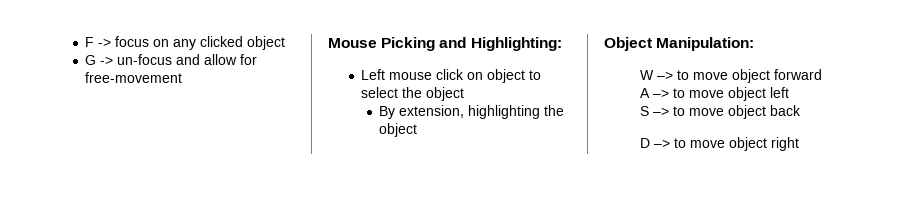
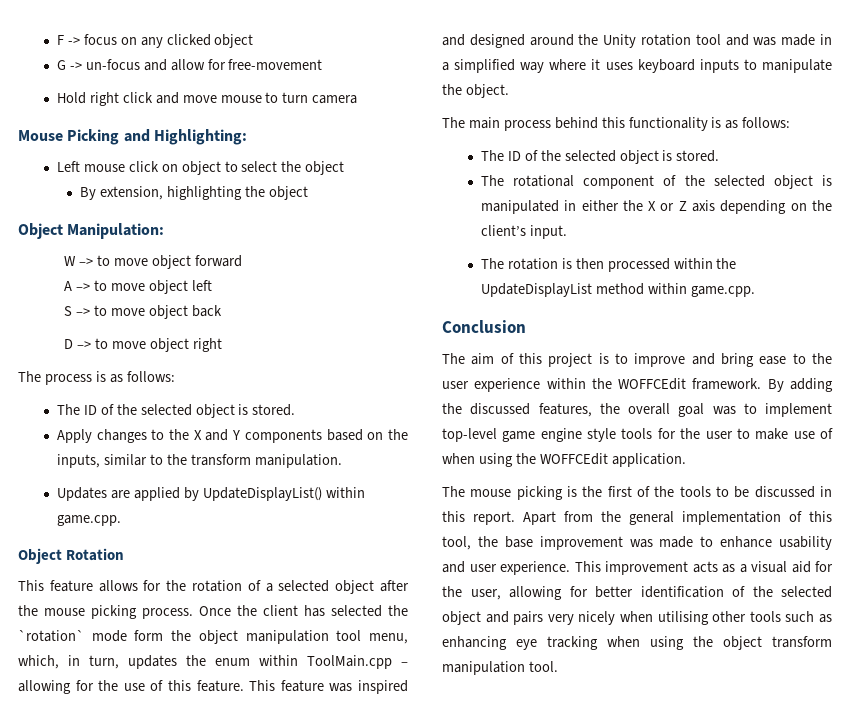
(183, 77) none -> [56,92,358,106] // Hold right click and move mouse to turn camera
(800, 144) none -> [18,371,175,385] [56,404,296,418] [56,429,409,443] [56,454,342,468] [56,487,365,501] [56,515,121,526] [18,548,125,564] [18,580,410,594] [18,605,408,619] [18,630,409,644] [18,655,408,669] [18,680,409,694] [442,34,833,48] [442,59,832,73] [442,84,509,98] [442,117,791,131] [480,150,720,164] [480,175,832,189] [480,200,832,214] [480,225,567,239] [480,258,737,272] [480,283,755,297] [442,320,526,333] [442,353,832,367] [442,378,833,392] [442,403,832,417] [442,428,834,442] [442,453,686,467] [442,486,832,500] [442,511,832,525] [442,536,832,550] [442,561,833,575] [442,586,832,600] [442,611,833,625] [442,636,832,650] [442,661,558,675] // The process is as follows: // The ID of the selected object is stored. // Apply changes to the X and Y components based on the inputs, similar to the transform manipulation. // Updates are applied by UpdateDisplayList() within game.cpp. // Object Rotation // This feature allows for the rotation of a selected object after the mouse picking process. Once the client has selected the `rotation` mode form the object manipulation tool menu, which, in turn, updates the enum within ToolMain.cpp – allowing for the use of this feature. This feature was inspired and designed around the Unity rotation tool and was made in a simplified way where it uses keyboard inputs to manipulate the object. // The main process behind this functionality is as follows: // The ID of the selected object is stored. // The rotational component of the selected object is manipulated in either the X or Z axis depending on the client’s input. // The rotation is then processed within the UpdateDisplayList method within game.cpp. // Conclusion // The aim of this project is to improve and bring ease to the user experience within the WOFFCEdit framework. By adding the discussed features, the overall goal was to implement top-level game engine style tools for the user to make use of when using the WOFFCEdit application. // The mouse picking is the first of the tools to be discussed in this report. Apart from the general implementation of this tool, the base improvement was made to enhance usability and user experience. This improvement acts as a visual aid for the user, allowing for better identification of the selected object and pairs very nicely when utilising other tools such as enhancing eye tracking when using the object transform manipulation tool.

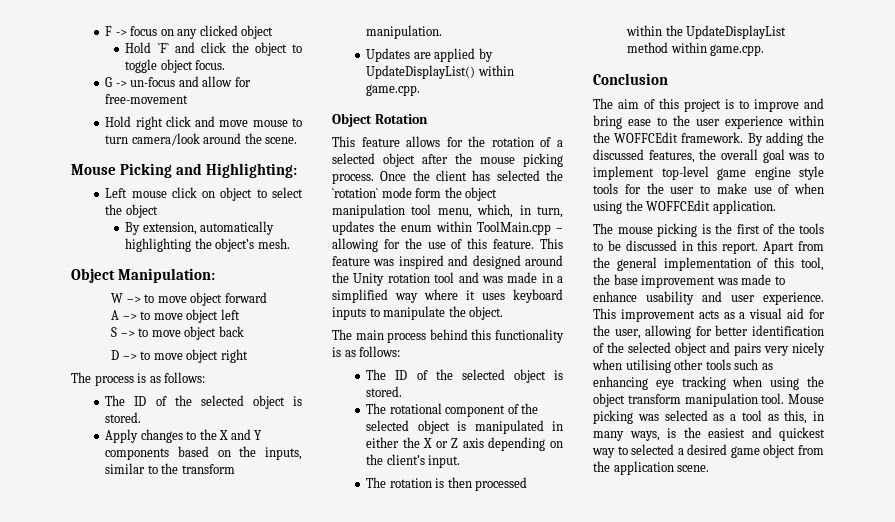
(254, 41) none -> [125,42,302,56] [125,59,226,73] // Hold `F` and click the object to toggle object focus.
[312,95,358,104] camera -> [131,133,298,146] camera/look around the scene.
(163, 193) none -> [200,221,275,235] automatically
[268,186,308,200] object -> [215,238,290,252] object’s mesh.
(558, 666) none -> [788,394,824,404] [593,410,824,424] [593,427,825,441] [592,444,824,458] [593,461,710,475] Mouse picking was selected as a tool as this, in many ways, is the easiest and quickest way to selected a desired game object from the application scene.

